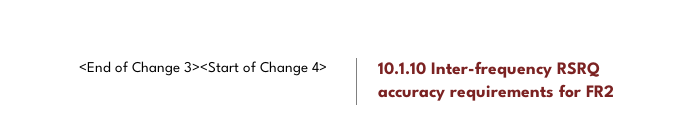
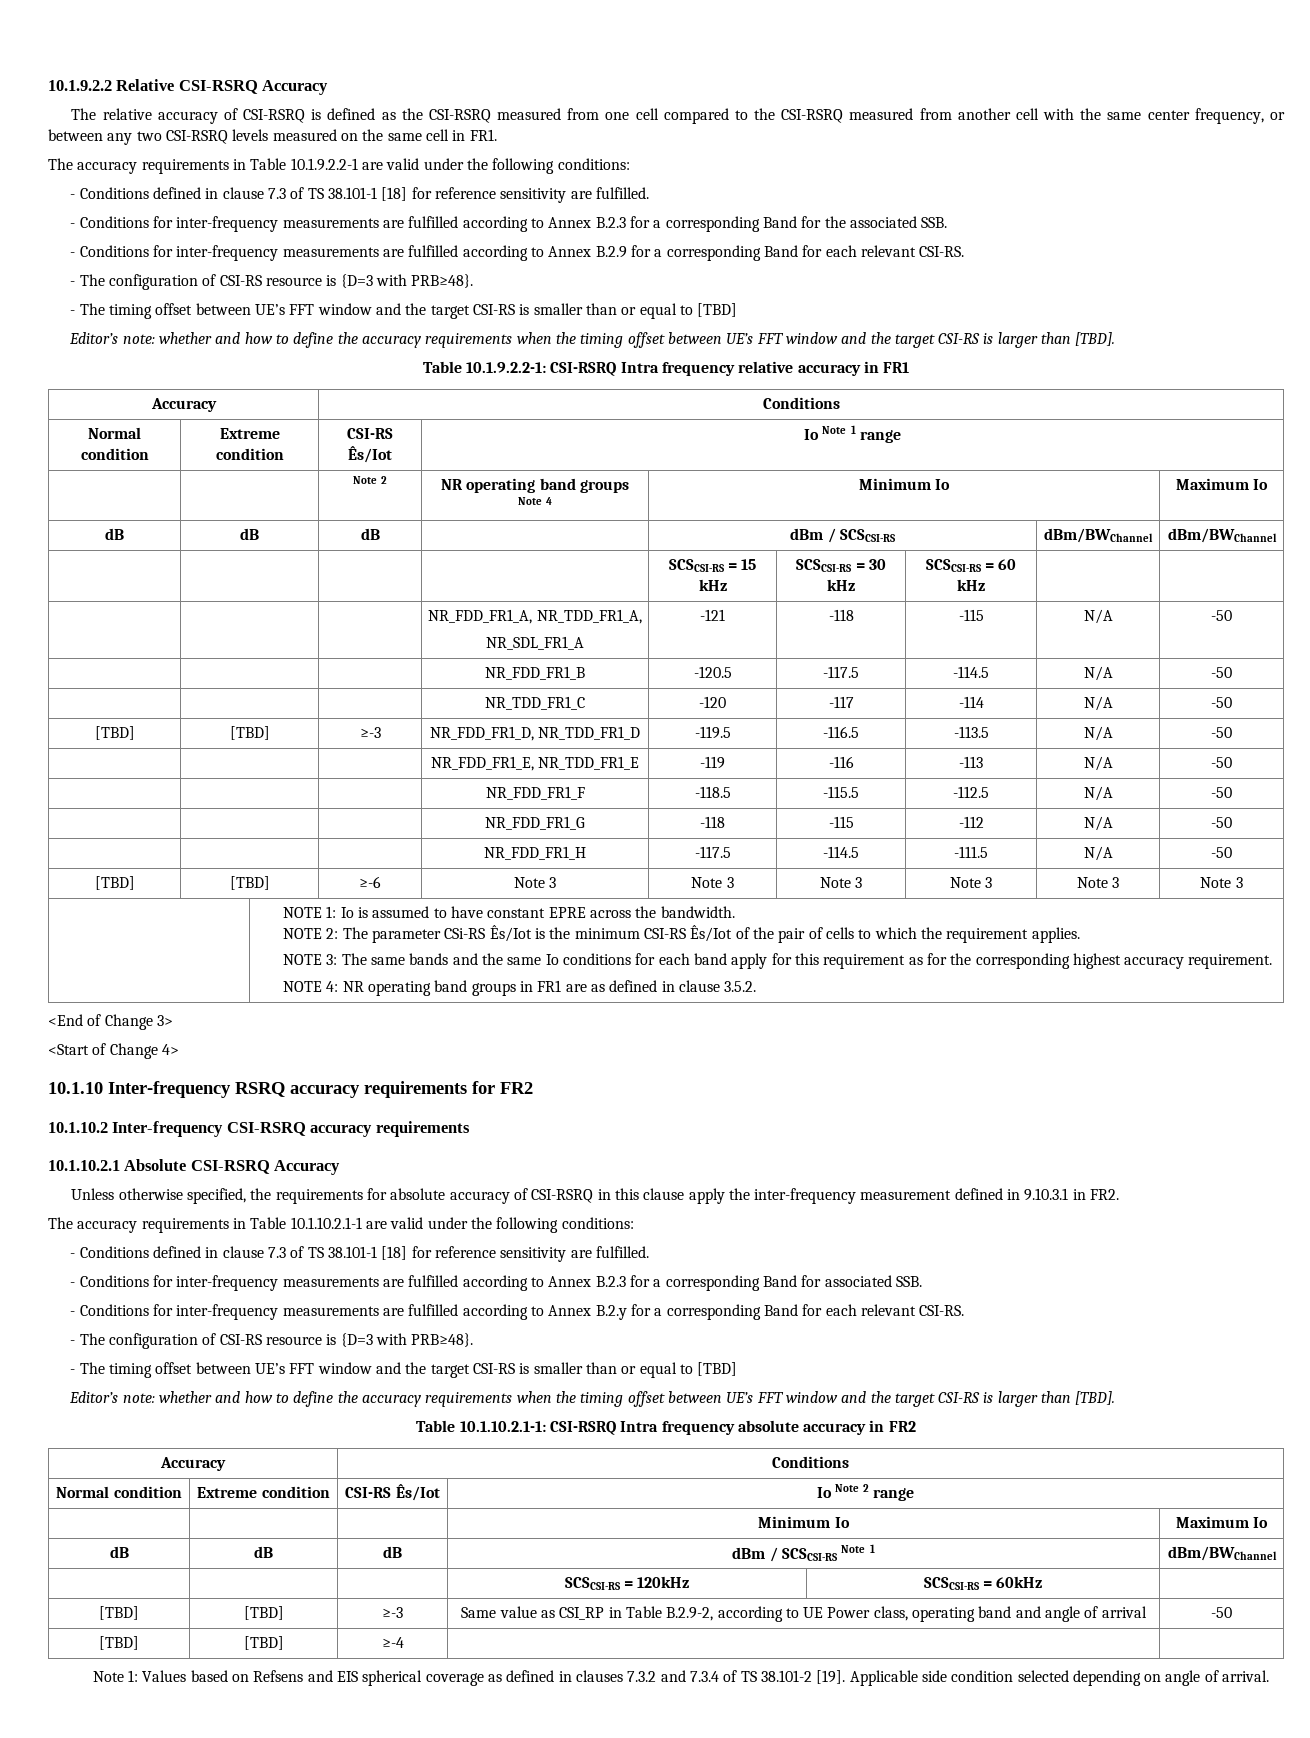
(79, 67) none -> [48,79,329,95] [71,108,1286,124] [48,129,497,145] [48,158,630,174] [70,187,649,203] [70,216,948,232] [70,245,965,261] [70,274,474,290] [70,303,738,319] [69,332,1116,348] [422,361,910,376] [150,398,217,412] [762,397,840,409] [88,427,141,439] [80,448,149,460] [219,428,280,439] [215,448,284,460] [347,428,393,439] [348,446,392,463] [804,425,901,443] [352,476,388,484] [441,478,629,493] [517,497,553,505] [858,478,951,490] [1175,478,1269,490] [105,528,124,540] [240,528,259,540] [360,528,380,540] [790,528,896,543] [1044,528,1153,543] [1167,528,1277,543] [668,559,757,572] [698,579,727,591] [796,559,886,572] [827,579,855,591] [925,559,1017,572] [957,579,985,591] [428,609,642,624] [486,636,584,650] [700,609,725,621] [828,609,854,621] [958,609,984,621] [1083,609,1113,624] [1211,610,1232,621] [485,666,585,680] [693,666,732,678] [823,666,859,678] [953,666,989,678] [1083,666,1113,681] [1211,667,1232,678] [485,696,585,710] [699,696,726,708] [828,696,854,708] [958,696,984,708] [1083,696,1113,711] [1211,697,1232,708] [94,726,135,740] [229,726,270,740] [359,727,381,738] [429,726,641,741] [694,726,731,739] [823,726,859,738] [953,726,989,738] [1083,726,1113,741] [1211,727,1232,738] [430,756,640,771] [700,756,725,769] [828,756,854,768] [959,756,983,768] [1083,756,1113,771] [1211,757,1232,768] [485,786,585,800] [694,786,731,798] [823,786,859,798] [953,786,989,798] [1083,786,1113,801] [1211,787,1232,798] [485,816,585,830] [700,816,725,828] [828,816,854,828] [958,816,984,828] [1083,816,1113,831] [1211,817,1232,828] [484,846,586,860] [694,846,731,858] [823,846,859,858] [954,846,988,858] [1083,846,1113,861] [1211,847,1232,858] [94,876,135,890] [229,876,270,890] [359,876,381,888] [513,877,557,888] [691,877,734,888] [819,877,863,888] [949,877,993,888] [1076,877,1120,888] [1200,877,1243,888] [283,906,735,918] [283,925,1080,943] [283,953,1273,969] [283,980,757,996] 10.1.9.2.2 Relative CSI-RSRQ Accuracy // The relative accuracy of CSI-RSRQ is defined as the CSI-RSRQ measured from one cell compared to the CSI-RSRQ measured from another cell with the same center frequency, or between any two CSI-RSRQ levels measured on the same cell in FR1. // The accuracy requirements in Table 10.1.9.2.2-1 are valid under the following conditions: // - Conditions defined in clause 7.3 of TS 38.101-1 [18] for reference sensitivity are fulfilled. // - Conditions for inter-frequency measurements are fulfilled according to Annex B.2.3 for a corresponding Band for the associated SSB. // - Conditions for inter-frequency measurements are fulfilled according to Annex B.2.9 for a corresponding Band for each relevant CSI-RS. // - The configuration of CSI-RS resource is {D=3 with PRB≥48}. // - The timing offset between UE’s FFT window and the target CSI-RS is smaller than or equal to [TBD] // Editor’s note: whether and how to define the accuracy requirements when the timing offset between UE’s FFT window and the target CSI-RS is larger than [TBD]. // Table 10.1.9.2.2-1: CSI-RSRQ Intra frequency relative accuracy in FR1 // Accuracy | Conditions // Normal condition | Extreme condition | CSI-RS Ês/Iot | Io Note 1 range // | | Note 2 | NR operating band groups Note 4 | Minimum Io | Maximum Io // dB | dB | dB | | dBm / SCSCSI-RS | dBm/BWChannel | dBm/BWChannel // | | | | SCSCSI-RS = 15 kHz | SCSCSI-RS = 30 kHz | SCSCSI-RS = 60 kHz | | // | | | NR_FDD_FR1_A, NR_TDD_FR1_A, // NR_SDL_FR1_A | -121 | -118 | -115 | N/A | -50 // | | | NR_FDD_FR1_B | -120.5 | -117.5 | -114.5 | N/A | -50 // | | | NR_TDD_FR1_C | -120 | -117 | -114 | N/A | -50 // [TBD] | [TBD] | ≥-3 | NR_FDD_FR1_D, NR_TDD_FR1_D | -119.5 | -116.5 | -113.5 | N/A | -50 // | | | NR_FDD_FR1_E, NR_TDD_FR1_E | -119 | -116 | -113 | N/A | -50 // | | | NR_FDD_FR1_F | -118.5 | -115.5 | -112.5 | N/A | -50 // | | | NR_FDD_FR1_G | -118 | -115 | -112 | N/A | -50 // | | | NR_FDD_FR1_H | -117.5 | -114.5 | -111.5 | N/A | -50 // [TBD] | [TBD] | ≥-6 | Note 3 | Note 3 | Note 3 | Note 3 | Note 3 | Note 3 // | NOTE 1: Io is assumed to have constant EPRE across the bandwidth. // NOTE 2: The parameter CSi-RS Ês/Iot is the minimum CSI-RS Ês/Iot of the pair of cells to which the requirement applies. // NOTE 3: The same bands and the same Io conditions for each band apply for this requirement as for the corresponding highest accuracy requirement. // NOTE 4: NR operating band groups in FR1 are as defined in clause 3.5.2. //
[184,61,240,73] 3><Start -> [156,1015,173,1026] [48,1044,89,1055] 3> // <Start
(614, 91) none -> [48,1121,470,1137] [48,1159,341,1175] [71,1188,1120,1204] [48,1217,634,1233] [70,1246,649,1262] [70,1275,922,1291] [70,1304,965,1320] [70,1333,474,1349] [70,1362,738,1378] [69,1391,1116,1407] [416,1420,916,1435] [160,1457,226,1471] [772,1456,849,1468] [56,1486,182,1498] [197,1486,330,1498] [345,1484,440,1501] [816,1484,915,1501] [758,1516,850,1528] [1175,1516,1269,1528] [109,1546,129,1558] [254,1546,273,1558] [383,1546,402,1558] [732,1544,875,1562] [1167,1546,1277,1561] [564,1576,690,1590] [923,1576,1043,1590] [99,1606,139,1620] [243,1606,284,1620] [382,1607,403,1618] [461,1606,1147,1622] [1211,1607,1232,1618] [99,1636,139,1650] [243,1636,284,1650] [381,1637,404,1648] [92,1670,1270,1686] // 10.1.10.2 Inter-frequency CSI-RSRQ accuracy requirements // 10.1.10.2.1 Absolute CSI-RSRQ Accuracy // Unless otherwise specified, the requirements for absolute accuracy of CSI-RSRQ in this clause apply the inter-frequency measurement defined in 9.10.3.1 in FR2. // The accuracy requirements in Table 10.1.10.2.1-1 are valid under the following conditions: // - Conditions defined in clause 7.3 of TS 38.101-1 [18] for reference sensitivity are fulfilled. // - Conditions for inter-frequency measurements are fulfilled according to Annex B.2.3 for a corresponding Band for associated SSB. // - Conditions for inter-frequency measurements are fulfilled according to Annex B.2.y for a corresponding Band for each relevant CSI-RS. // - The configuration of CSI-RS resource is {D=3 with PRB≥48}. // - The timing offset between UE’s FFT window and the target CSI-RS is smaller than or equal to [TBD] // Editor’s note: whether and how to define the accuracy requirements when the timing offset between UE’s FFT window and the target CSI-RS is larger than [TBD]. // Table 10.1.10.2.1-1: CSI-RSRQ Intra frequency absolute accuracy in FR2 // Accuracy | Conditions // Normal condition | Extreme condition | CSI-RS Ês/Iot | Io Note 2 range // | | | Minimum Io | Maximum Io // dB | dB | dB | dBm / SCSCSI-RS Note 1 | dBm/BWChannel // | | | SCSCSI-RS = 120kHz | SCSCSI-RS = 60kHz | // [TBD] | [TBD] | ≥-3 | Same value as CSI_RP in Table B.2.9-2, according to UE Power class, operating band and angle of arrival | -50 // [TBD] | [TBD] | ≥-4 | | // Note 1: Values based on Refsens and EIS spherical coverage as defined in clauses 7.3.2 and 7.3.4 of TS 38.101-2 [19]. Applicable side condition selected depending on angle of arrival.

